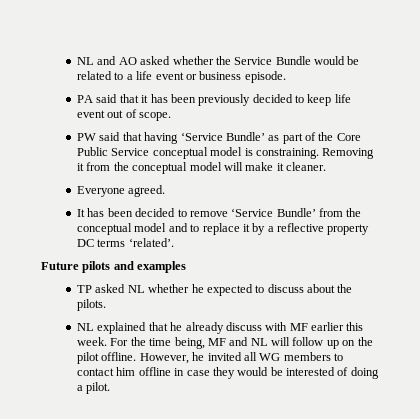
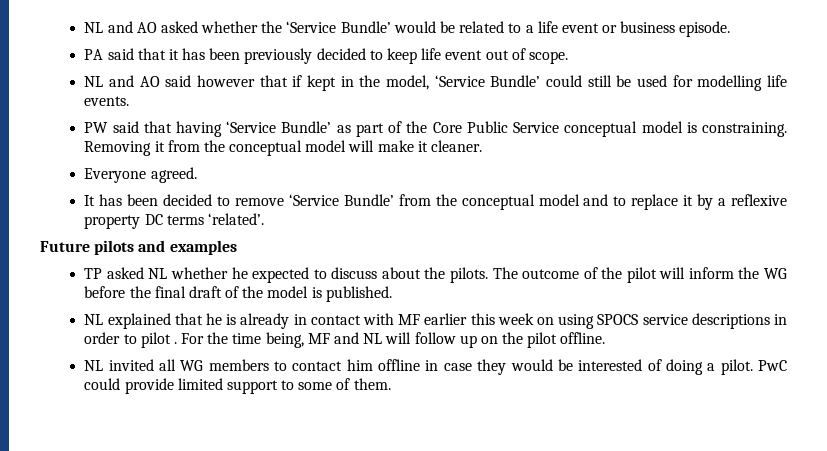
[234,56,311,65] Service Bundle -> [286,21,391,33] ‘Service Bundle’
(172, 116) none -> [84,75,787,91] [84,96,130,106] // NL and AO said however that if kept in the model, ‘Service Bundle’ could still be used for modelling life events.
[277,223,325,232] reflective -> [731,194,788,206] reflexive
[77,322,364,334] [77,337,108,346] // NL explained that he already discuss with MF earlier this week. -> [492,267,788,283] [84,286,392,302] [84,313,787,329] [84,332,177,348] The outcome of the pilot will inform the WG before the final draft of the model is published. // NL explained that he is already in contact with MF earlier this week on using SPOCS service descriptions in order to pilot .
[139,352,205,364] However, he -> [84,360,104,371] // NL
(111, 388) none -> [758,360,788,371] [84,378,391,394] PwC could provide limited support to some of them.

